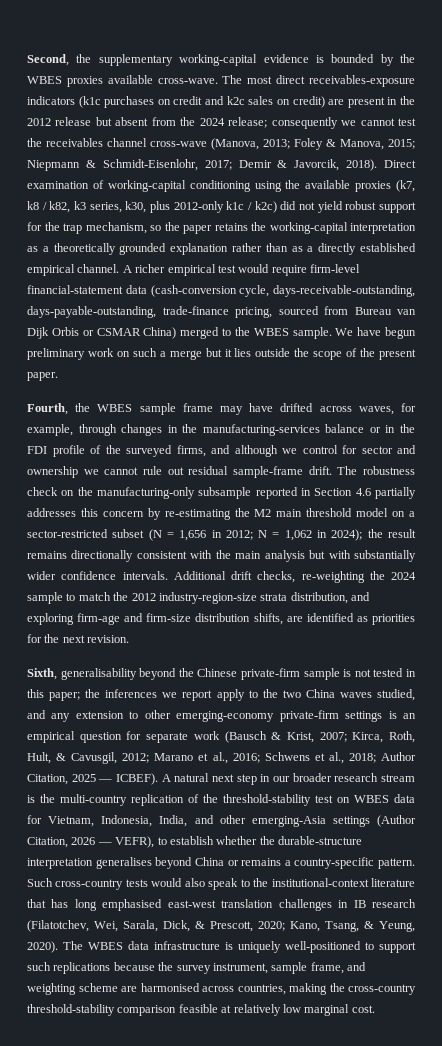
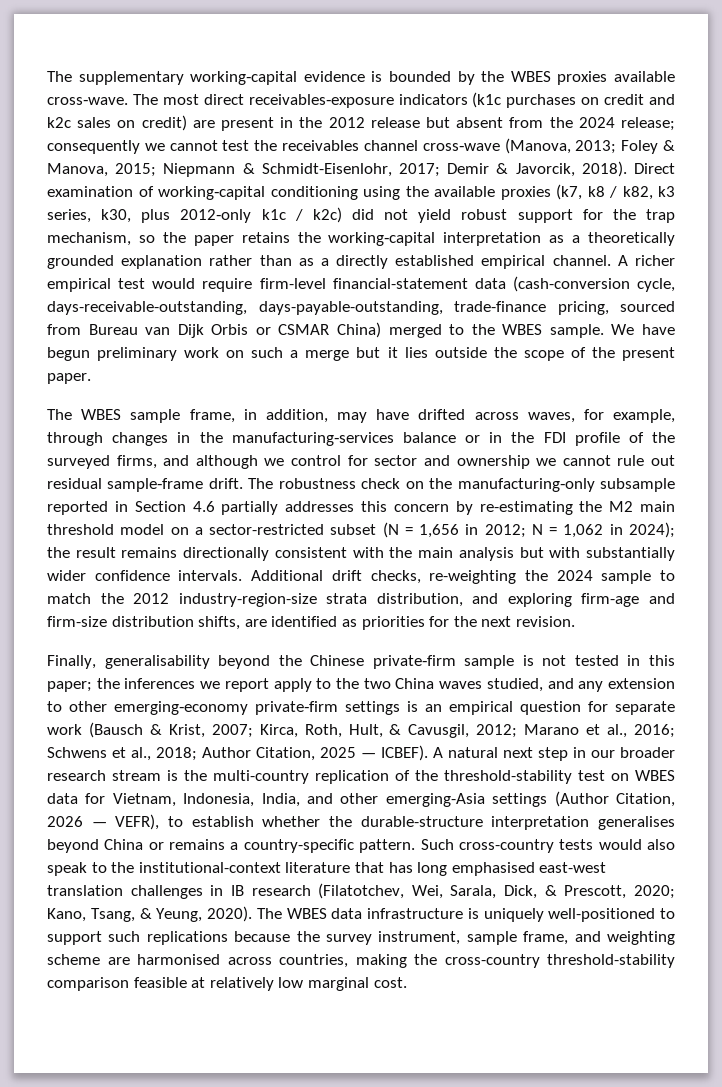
[27,54,92,66] Second, the -> [47,71,72,82] The
[27,403,213,415] Fourth, the WBES sample frame -> [47,409,328,423] The WBES sample frame, in addition,
[27,668,57,680] Sixth, -> [47,655,96,669] Finally,

